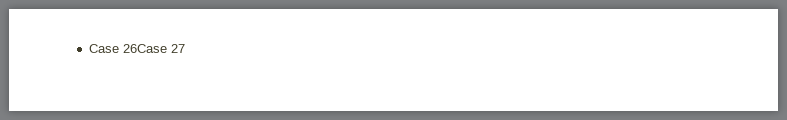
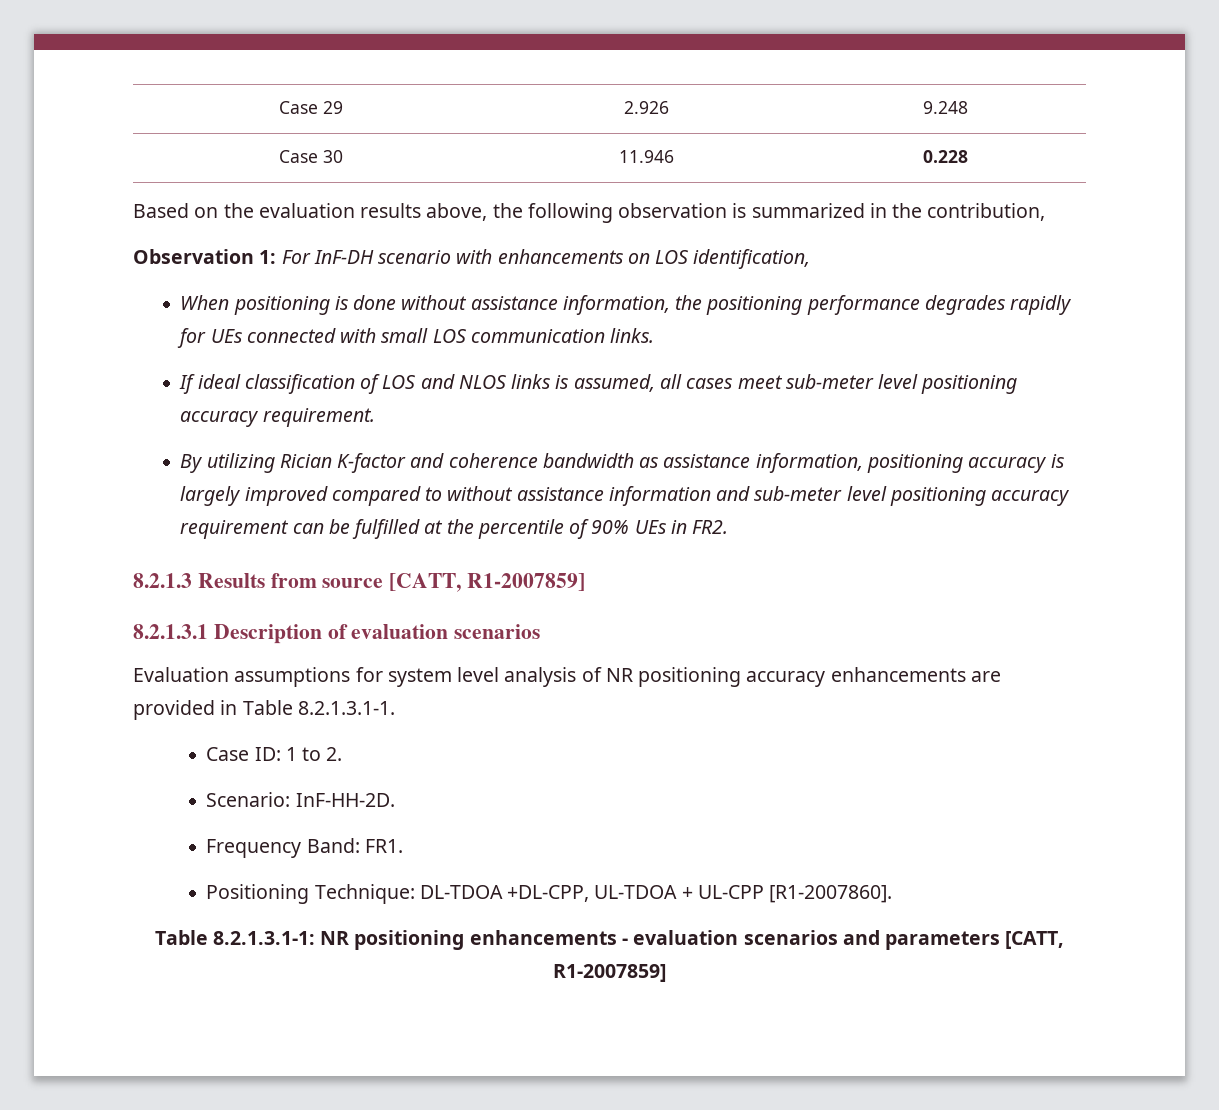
[88,44,185,53] Case 26Case 27 -> [278,101,343,114] [624,101,669,114] [923,101,968,114] [278,150,343,163] [619,150,674,163] [923,150,968,163] [133,203,1046,223] [133,249,811,269] [180,295,1073,315] [177,328,655,348] [179,374,1018,394] [180,408,375,427] [180,453,1065,473] [180,486,1071,506] [180,519,729,539] [133,573,586,592] [133,624,541,644] [133,667,1001,687] [133,700,395,720] [206,747,343,761] [206,792,395,807] [206,838,403,858] [206,884,893,904] [154,930,1065,950] [553,964,666,982] Case 29 | 2.926 | 9.248 // Case 30 | 11.946 | 0.228 // Based on the evaluation results above, the following observation is summarized in the contribution, // Observation 1: For InF-DH scenario with enhancements on LOS identification, // When positioning is done without assistance information, the positioning performance degrades rapidly for UEs connected with small LOS communication links. // If ideal classification of LOS and NLOS links is assumed, all cases meet sub-meter level positioning accuracy requirement. // By utilizing Rician K-factor and coherence bandwidth as assistance information, positioning accuracy is largely improved compared to without assistance information and sub-meter level positioning accuracy requirement can be fulfilled at the percentile of 90% UEs in FR2. // 8.2.1.3 Results from source [CATT, R1-2007859] // 8.2.1.3.1 Description of evaluation scenarios // Evaluation assumptions for system level analysis of NR positioning accuracy enhancements are provided in Table 8.2.1.3.1-1. // Case ID: 1 to 2. // Scenario: InF-HH-2D. // Frequency Band: FR1. // Positioning Technique: DL-TDOA +DL-CPP, UL-TDOA + UL-CPP [R1-2007860]. // Table 8.2.1.3.1-1: NR positioning enhancements - evaluation scenarios and parameters [CATT, R1-2007859]

